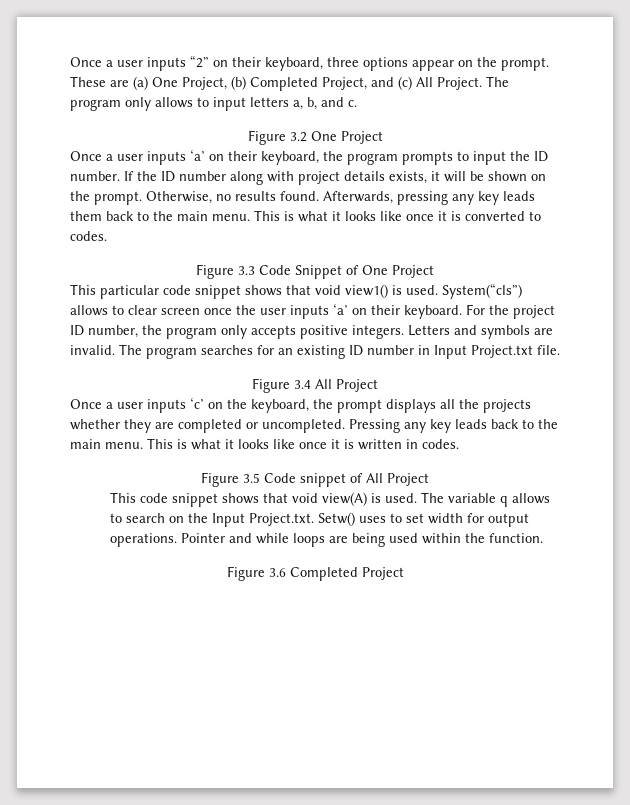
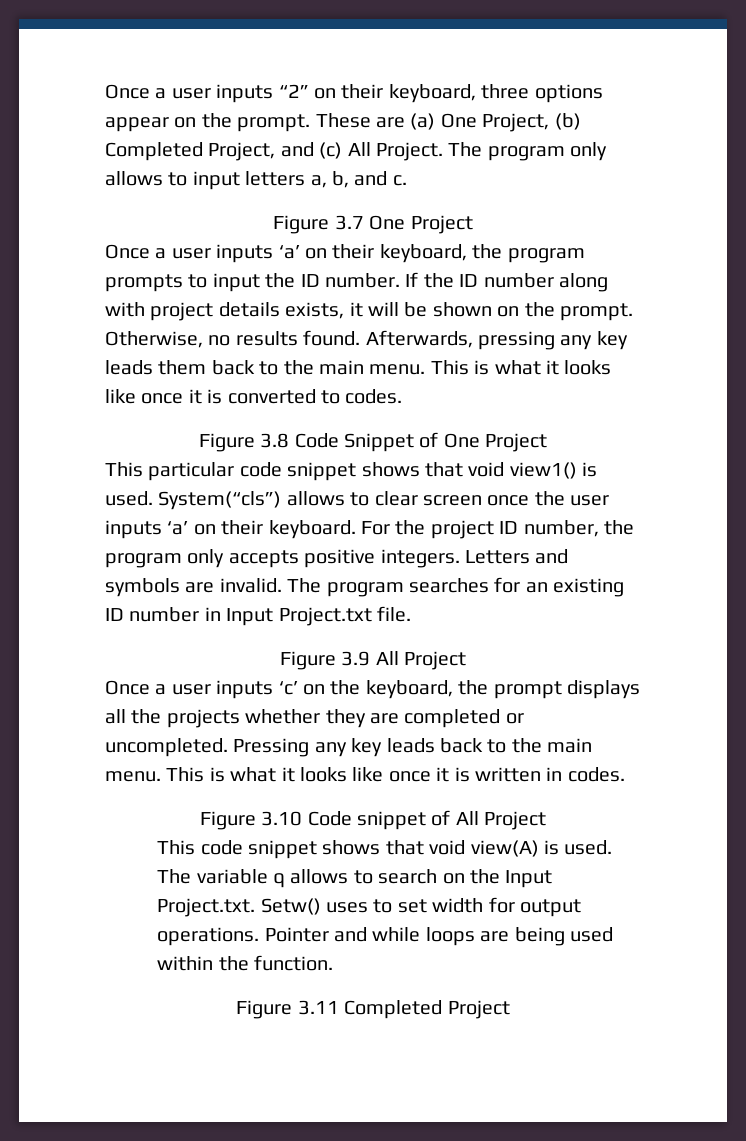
[289,132,307,142] 3.2 -> [334,215,364,230] 3.7
[238,266,255,275] 3.3 -> [260,433,290,448] 3.8
[294,380,311,389] 3.4 -> [341,651,371,666] 3.9
[243,473,260,483] 3.5 -> [261,811,303,826] 3.10
[268,568,286,577] 3.6 -> [297,1000,339,1015] 3.11

